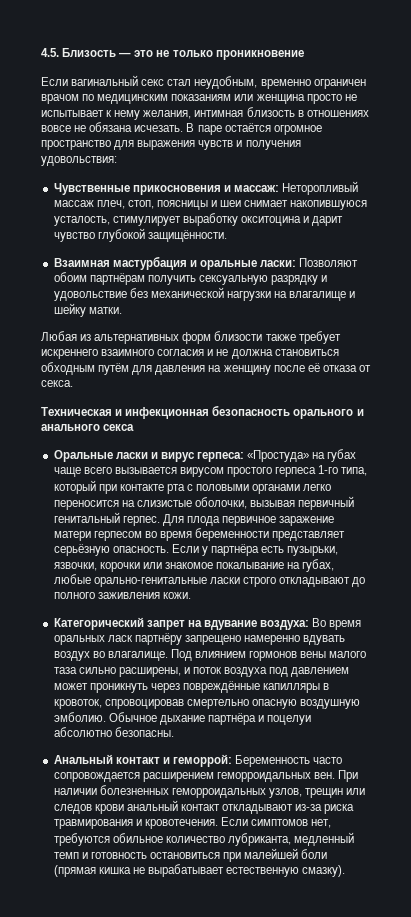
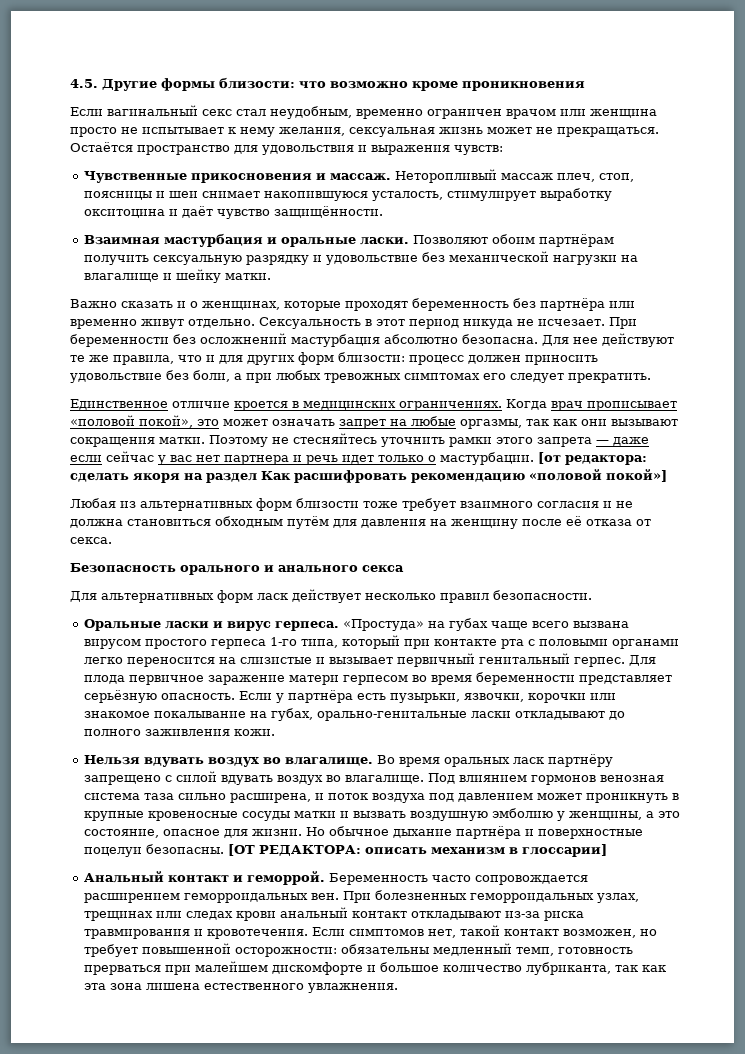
[62,48,304,60] Близость — это не только проникновение -> [102,77,585,91] Другие формы близости: что возможно кроме проникновения
[82,94,232,104] по медицинским показаниям -> (556, 114) none
[194,107,369,117] [41,122,322,135] [41,140,301,150] [41,156,117,166] интимная близость в отношениях вовсе не обязана исчезать. В паре остаётся огромное пространство для выражения чувств и получения удовольствия: -> [349,127,659,137] [70,142,503,155] сексуальная жизнь может не прекращаться. Остаётся пространство для удовольствия и выражения чувств:
[233,185,279,192] массаж: -> [330,173,392,180] массаж.
[312,216,344,226] [53,228,145,242] дарит чувство глубокой -> [182,206,271,219] даёт чувство
[260,260,297,267] ласки: -> [360,237,410,245] ласки.
(122, 310) none -> [70,298,635,311] [70,317,637,329] [70,333,674,347] [70,352,598,365] [70,370,651,383] [70,399,677,411] [70,415,678,429] [70,433,649,447] [70,451,647,465] [70,469,667,483] // Важно сказать и о женщинах, которые проходят беременность без партнёра или временно живут отдельно. Сексуальность в этот период никуда не исчезает. При беременности без осложнений мастурбация абсолютно безопасна. Для нее действуют те же правила, что и для других форм близости: процесс должен приносить удовольствие без боли, а при любых тревожных симптомах его следует прекратить. // Единственное отличие кроется в медицинских ограничениях. Когда врач прописывает «половой покой», это может означать запрет на любые оргазмы, так как они вызывают сокращения матки. Поэтому не стесняйтесь уточнить рамки этого запрета — даже если сейчас у вас нет партнера и речь идет только о мастурбации. [от редактора: сделать якоря на раздел Как расшифровать рекомендацию «половой покой»]
[265,331,341,344] [41,349,98,359] также требует искреннего -> [363,498,456,511] тоже требует
[41,405,291,419] Техническая и инфекционная безопасность -> [70,563,176,573] Безопасность
(135, 427) none -> [70,589,592,603] // Для альтернативных форм ласк действует несколько правил безопасности.
[197,452,245,462] герпеса: -> [275,621,340,631] герпеса.
[114,467,177,474] вызывается -> [573,621,630,628] вызвана
[194,497,296,509] оболочки, вызывая -> [316,657,394,664] и вызывает
[53,574,91,584] любые -> (314, 714) none
[242,577,276,587] строго -> (512, 714) none
[53,617,310,630] Категорический запрет на вдувание воздуха: -> [84,755,374,767] Нельзя вдувать воздух во влагалище.
[244,635,301,645] намеренно -> [165,771,218,782] с силой
[300,651,367,658] вены малого -> [600,775,665,782] [84,793,141,800] венозная система
[118,667,181,677] расширены, -> [230,793,312,803] расширена,
[150,681,330,693] [53,699,361,709] [53,712,157,722] через повреждённые капилляры в кровоток, спровоцировав смертельно опасную воздушную эмболию. Обычное -> [672,793,680,800] [84,808,681,821] [84,826,390,838] в крупные кровеносные сосуды матки и вызвать воздушную эмболию у женщины, а это состояние, опасное для жизни. Но обычное
[267,715,312,725] [53,727,112,737] поцелуи абсолютно -> [538,829,644,839] [84,847,143,857] поверхностные поцелуи
(174, 732) none -> [228,844,608,857] [ОТ РЕДАКТОРА: описать механизм в глоссарии]
[172,754,232,767] геморрой: -> [247,871,326,885] геморрой.
[53,788,97,795] наличии -> (372, 897) none
[268,788,366,798] [53,804,92,814] узлов, трещин или следов -> [597,893,640,903] [84,911,234,921] узлах, трещинах или следах
[53,832,355,846] [53,848,328,862] [53,864,346,877] требуются обильное количество лубриканта, медленный темп и готовность остановиться при малейшей боли (прямая кишка не вырабатывает естественную смазку). -> [460,925,658,938] [84,943,634,957] [84,961,667,975] [84,983,399,993] такой контакт возможен, но требует повышенной осторожности: обязательны медленный темп, готовность прерваться при малейшем дискомфорте и большое количество лубриканта, так как эта зона лишена естественного увлажнения.

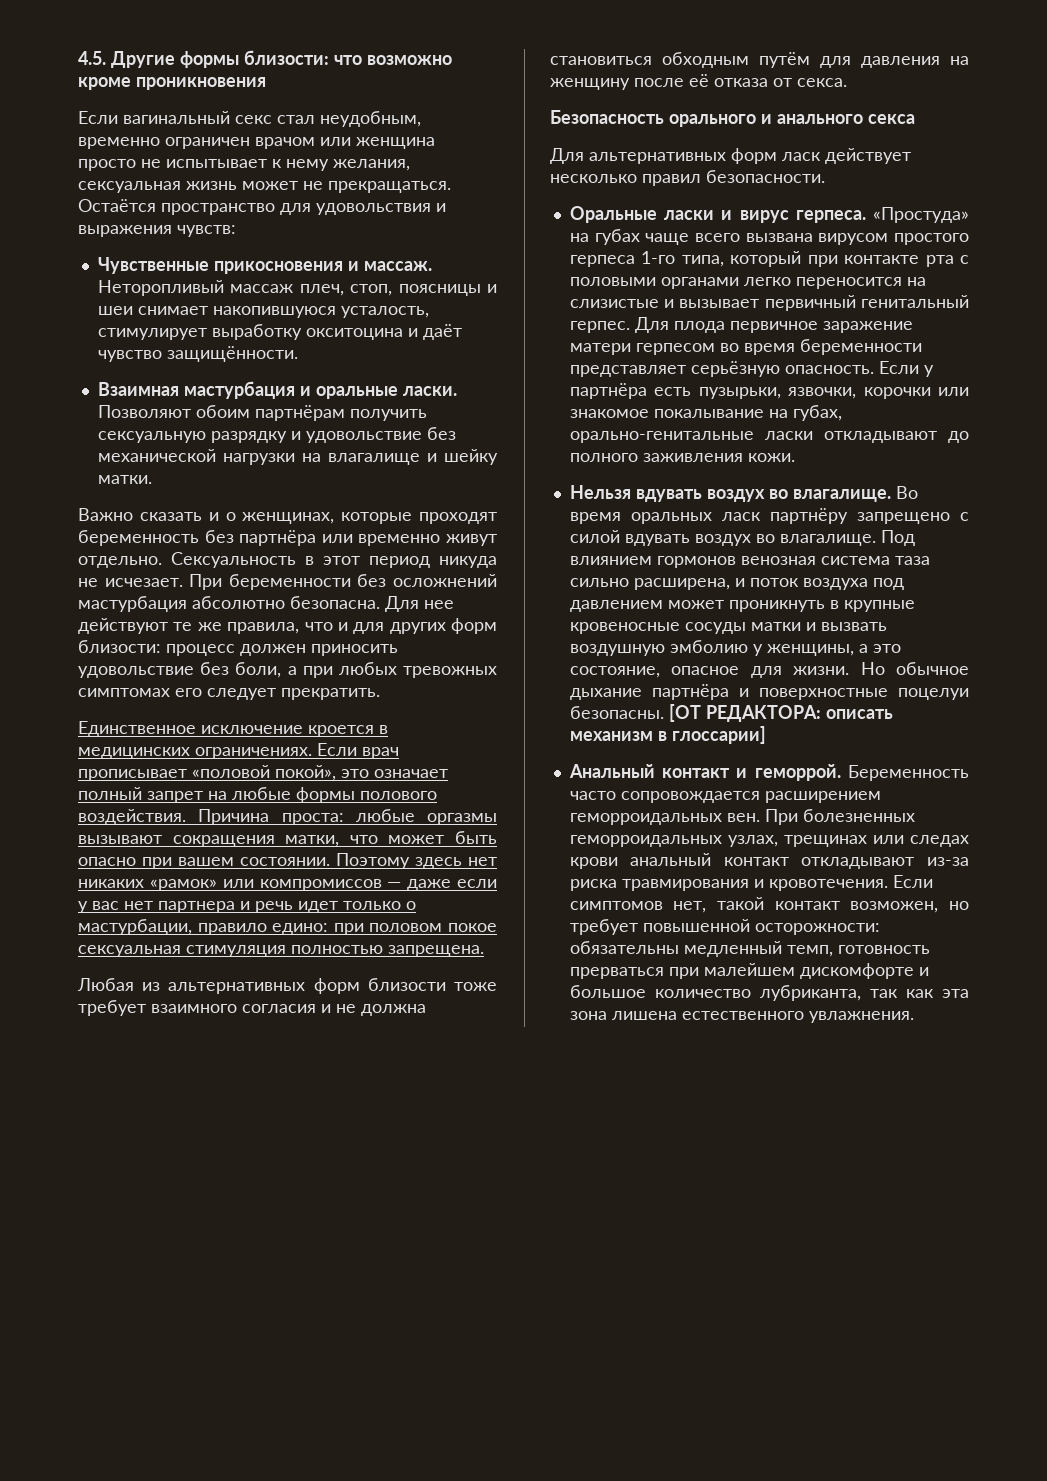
[172,401,230,408] отличие -> [201,725,303,734] исключение
[506,399,547,410] Когда -> [317,743,357,756] Если
[223,419,335,426] может означать -> [374,769,448,778] [78,787,142,800] означает полный
[460,419,678,429] [70,433,592,447] оргазмы, так как они вызывают сокращения матки. Поэтому не стесняйтесь уточнить рамки этого запрета -> [296,787,437,803] [78,809,497,825] [78,831,498,847] [78,853,497,869] [78,879,382,891] формы полового воздействия. Причина проста: любые оргазмы вызывают сокращения матки, что может быть опасно при вашем состоянии. Поэтому здесь нет никаких «рамок» или компромиссов
[106,451,154,462] сейчас -> (497, 883) none
[440,452,647,465] [70,469,667,483] мастурбации. [от редактора: сделать якоря на раздел Как расшифровать рекомендацию «половой покой»] -> [78,919,497,935] [78,945,484,957] мастурбации, правило едино: при половом покое сексуальная стимуляция полностью запрещена.

